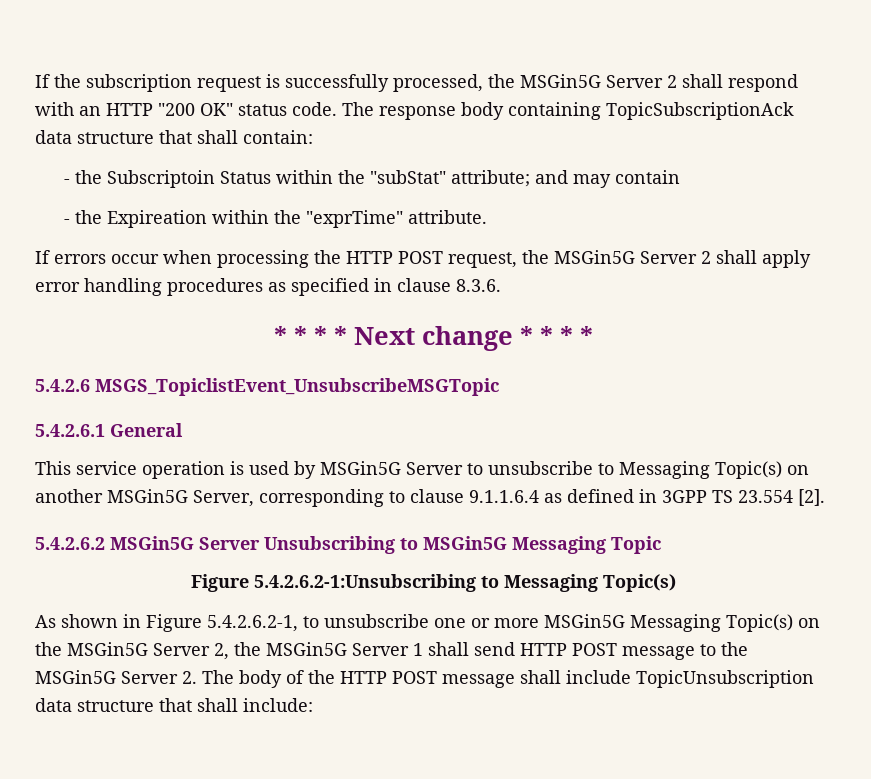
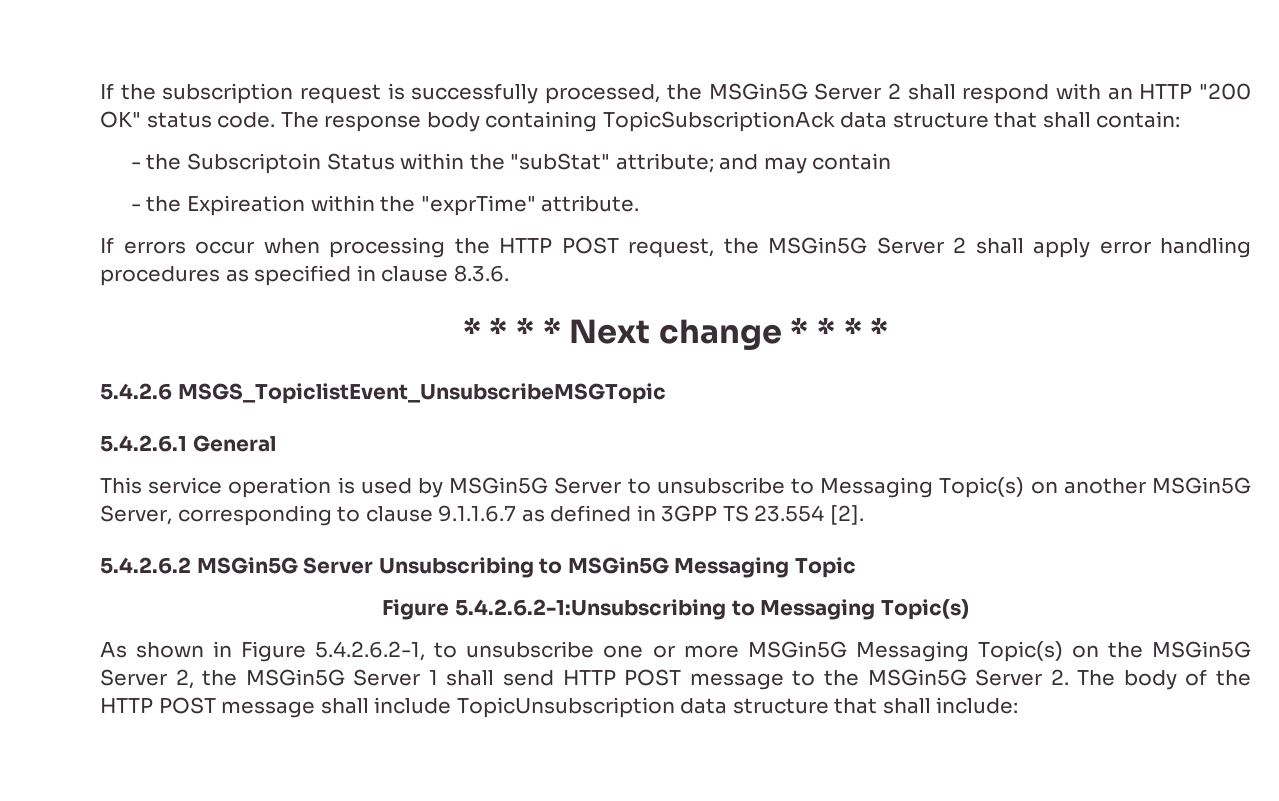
[469,490,539,503] 9.1.1.6.4 -> [438,505,517,522] 9.1.1.6.7

